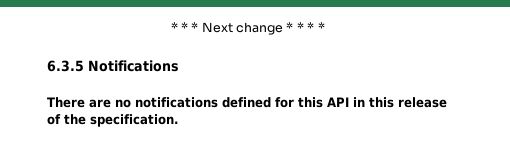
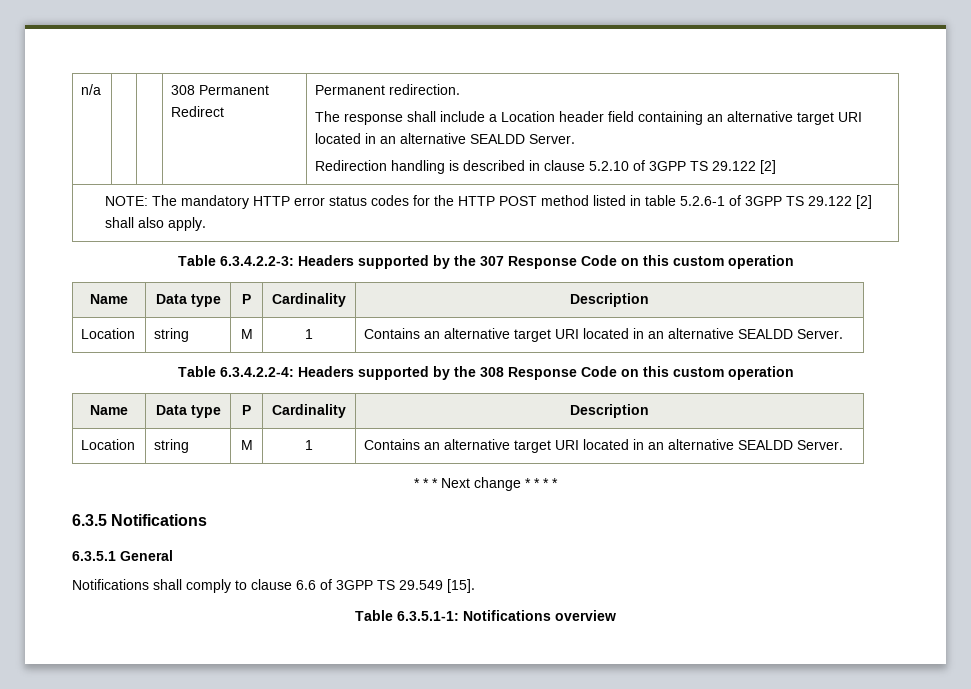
(170, 27) none -> [81,84,102,95] [171,85,270,95] [171,106,225,117] [315,84,461,95] [315,111,863,125] [315,133,576,144] [315,160,777,174] [105,195,873,209] [105,217,207,231] [177,255,794,269] [90,294,128,304] [155,294,221,307] [242,294,251,304] [272,293,346,307] [570,293,649,307] [81,328,136,339] [154,328,190,342] [240,329,253,339] [305,329,313,339] [364,328,844,342] [177,366,794,380] [90,405,128,415] [155,405,221,418] [242,405,251,415] [272,404,346,418] [570,404,649,418] [81,439,136,450] [154,439,190,453] [240,440,253,450] [305,440,313,450] [364,439,844,453] n/a | | | 308 Permanent Redirect | Permanent redirection. // The response shall include a Location header field containing an alternative target URI located in an alternative SEALDD Server. // Redirection handling is described in clause 5.2.10 of 3GPP TS 29.122 [2] // NOTE: The mandatory HTTP error status codes for the HTTP POST method listed in table 5.2.6-1 of 3GPP TS 29.122 [2] shall also apply. // Table 6.3.4.2.2-3: Headers supported by the 307 Response Code on this custom operation // Name | Data type | P | Cardinality | Description // Location | string | M | 1 | Contains an alternative target URI located in an alternative SEALDD Server. // Table 6.3.4.2.2-4: Headers supported by the 308 Response Code on this custom operation // Name | Data type | P | Cardinality | Description // Location | string | M | 1 | Contains an alternative target URI located in an alternative SEALDD Server. //
[47,97,447,108] [47,114,178,127] There are no notifications defined for this API in this release of the specification. -> [72,550,173,561] [72,579,475,593] [355,610,616,621] 6.3.5.1 General // Notifications shall comply to clause 6.6 of 3GPP TS 29.549 [15]. // Table 6.3.5.1-1: Notifications overview

